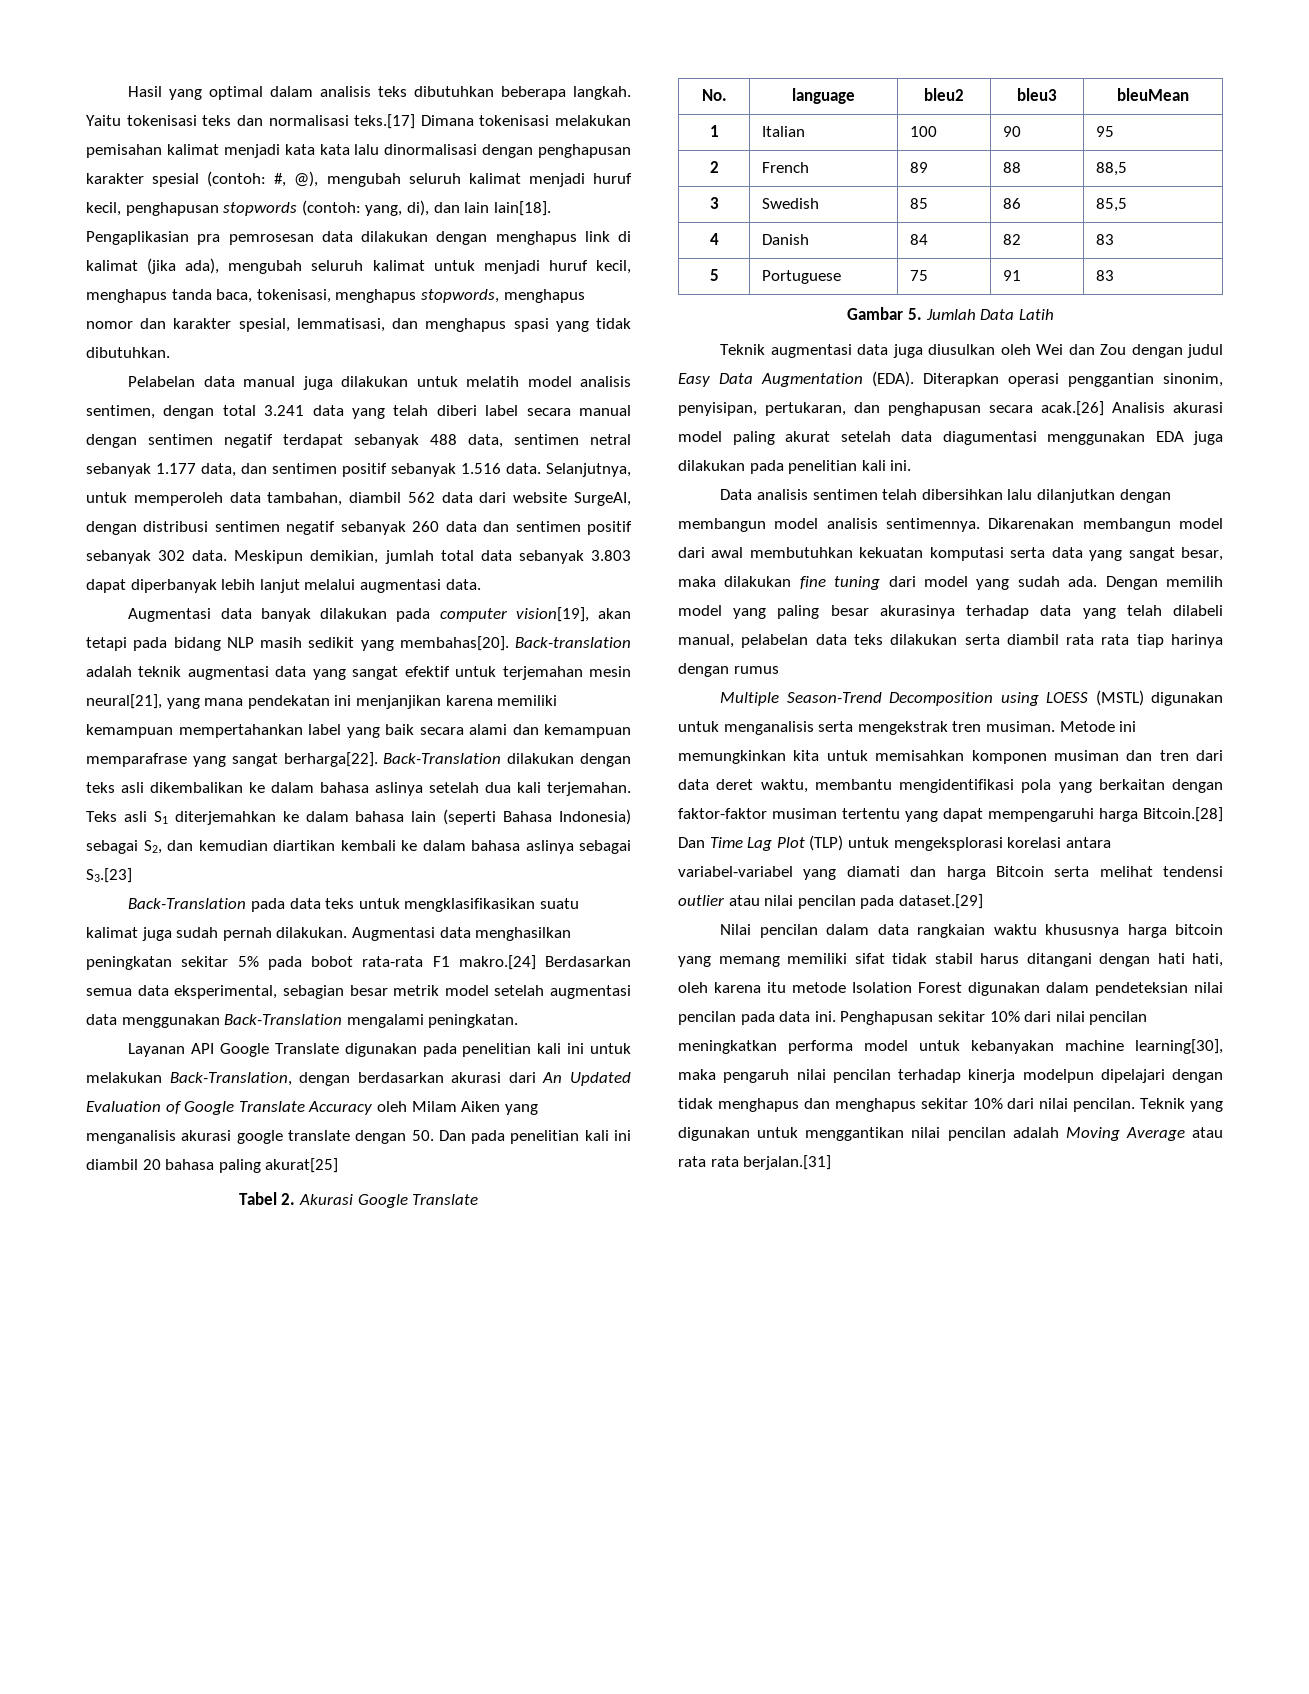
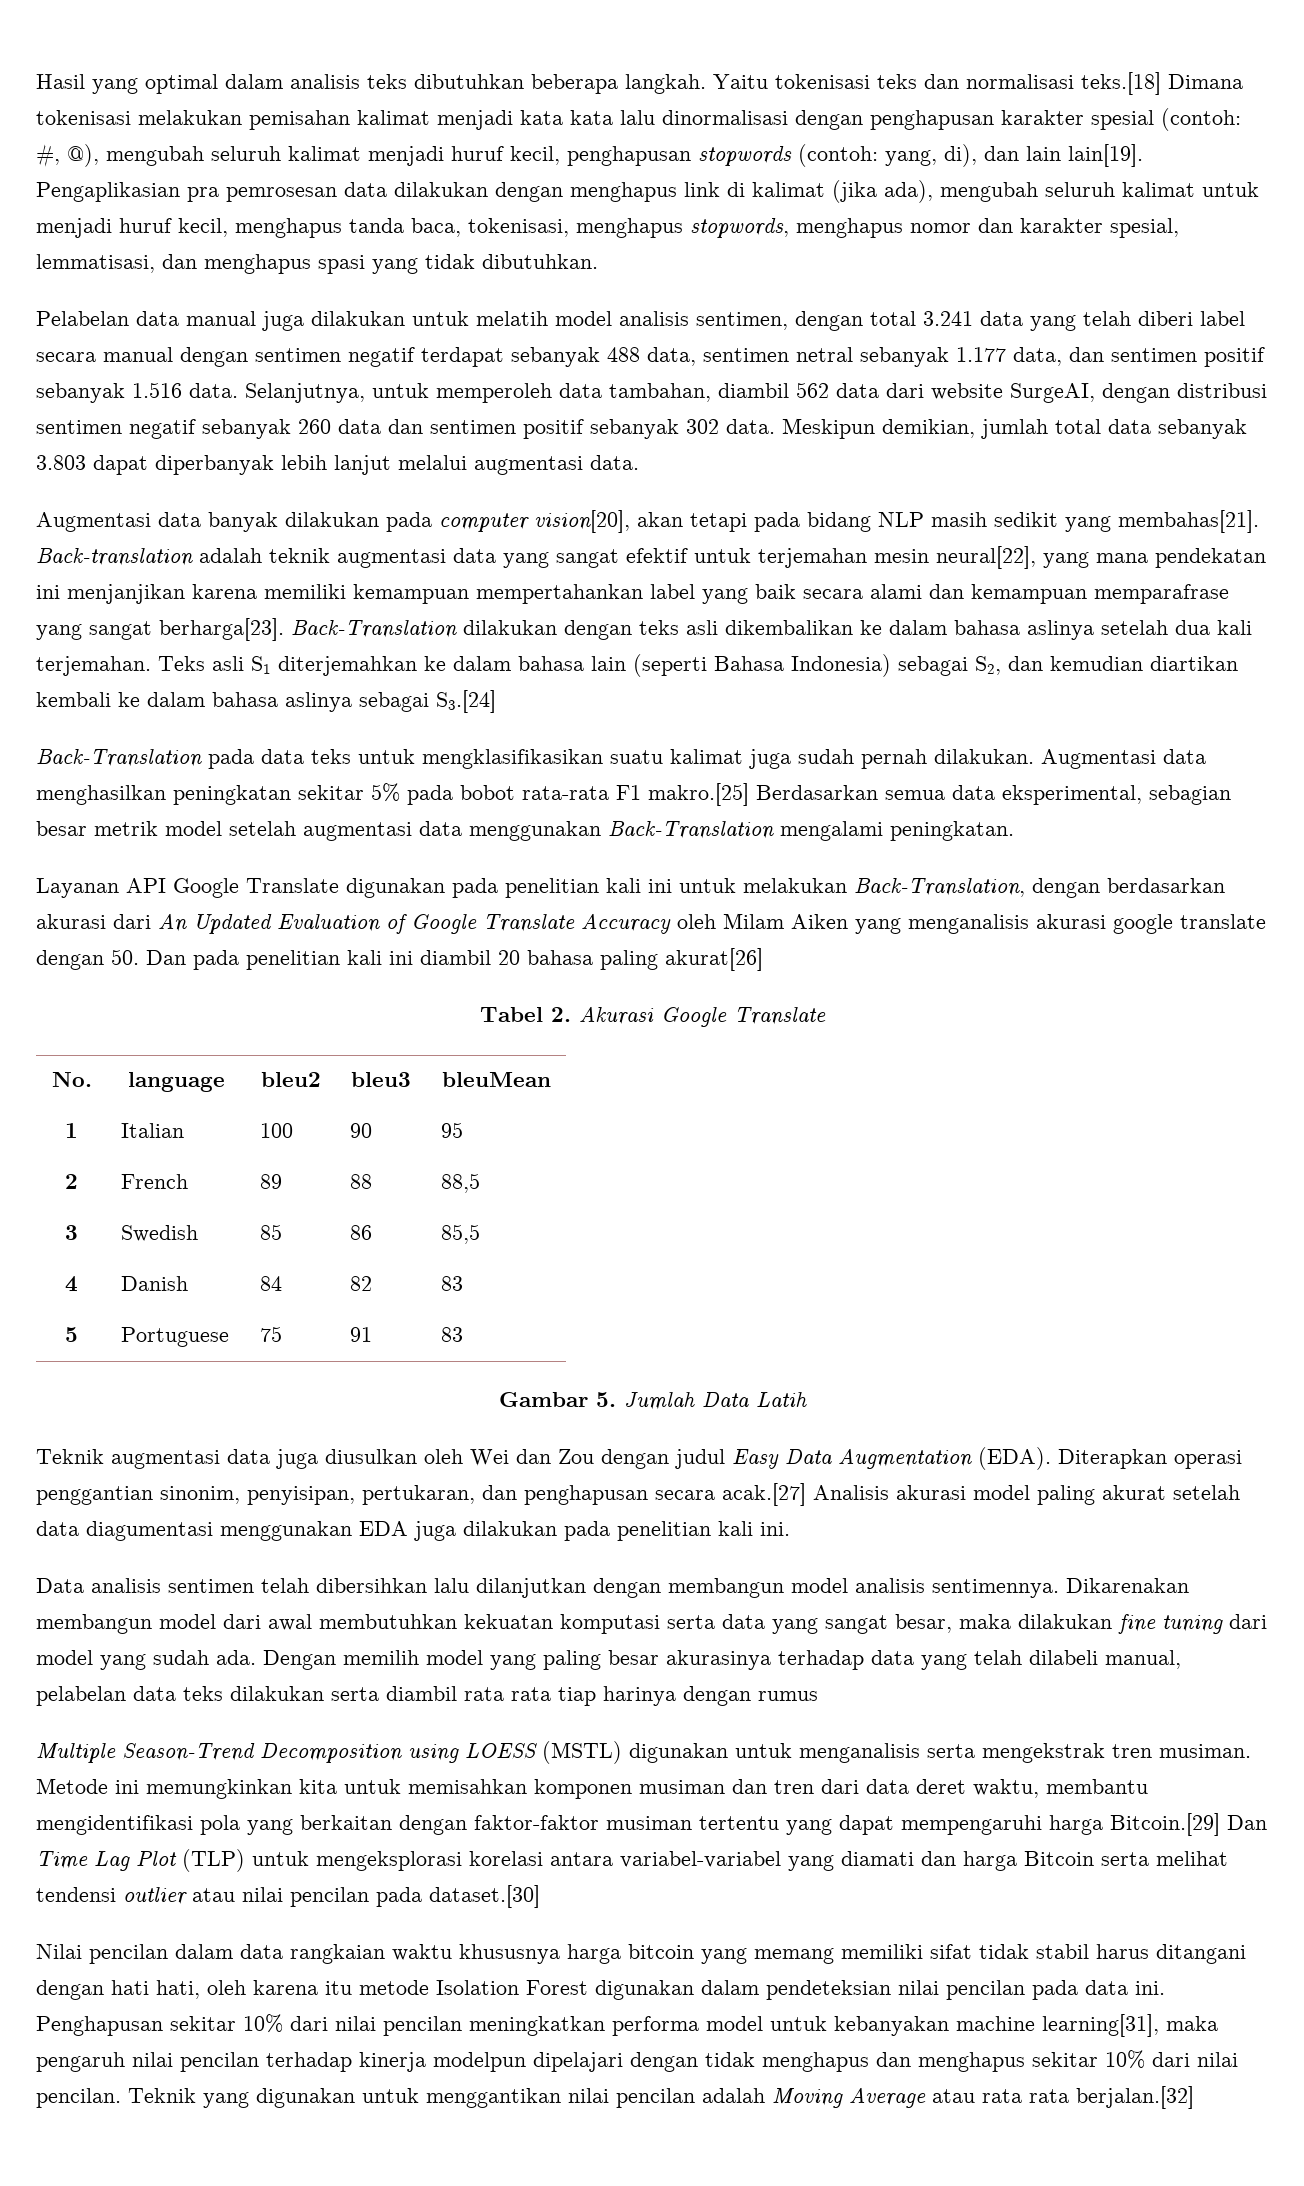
[354,114,416,129] teks.[17] -> [1081,72,1161,95] teks.[18]
[493,201,551,216] lain[18]. -> [1068,144,1143,167] lain[19].
[515,607,589,622] vision[19], -> [534,510,630,533] vision[20],
[399,636,509,651] membahas[20]. -> [1118,510,1259,533] membahas[21].
[86,694,162,709] neural[21], -> [936,546,1036,569] neural[22],
[283,752,378,767] berharga[22]. -> [159,618,284,641] berharga[23].
[86,868,132,883] S3.[23] -> [436,690,496,713] S3.[24]
[458,955,536,970] makro.[24] -> [648,783,749,806] makro.[25]
[265,1158,339,1173] akurat[25] -> [665,948,763,971] akurat[26]
[1041,401,1104,416] acak.[26] -> [722,1483,806,1506] acak.[27]
[1143,807,1223,822] Bitcoin.[28] -> [1110,1813,1220,1836] Bitcoin.[29]
[898,894,983,909] dataset.[29] -> [429,1885,540,1908] dataset.[30]
[1135,1039,1223,1054] learning[30], -> [1042,2014,1159,2037] learning[31],
[743,1155,832,1170] berjalan.[31] -> [1076,2086,1194,2109] berjalan.[32]

